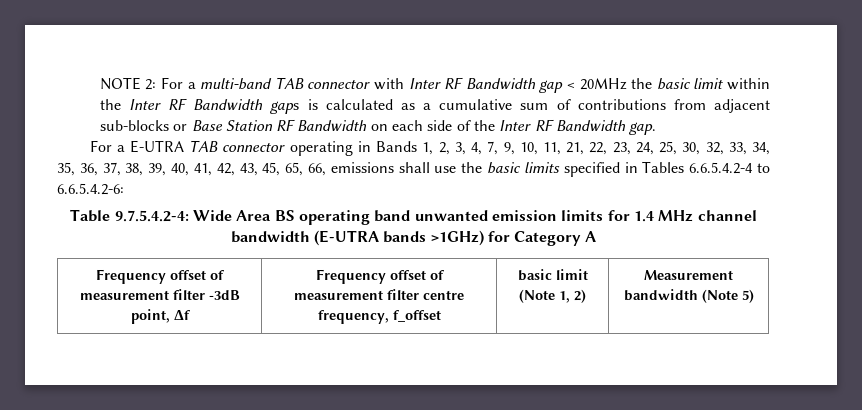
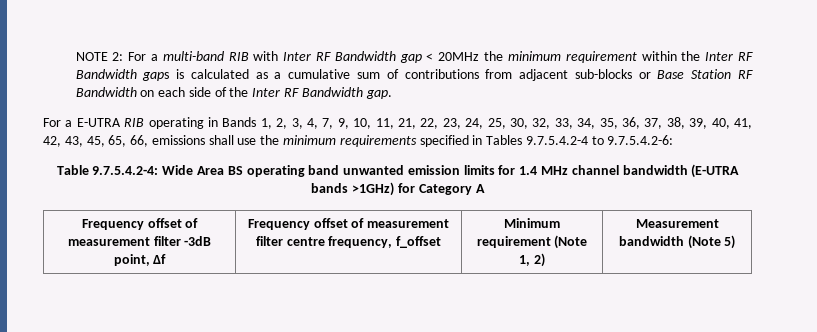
[274,77,371,89] TAB connector -> [228,52,249,61] RIB
[656,78,724,90] basic limit -> [507,51,637,63] minimum requirement
[189,140,286,152] TAB connector -> [124,118,145,127] RIB
[487,162,560,174] basic limits -> [283,135,417,147] minimum requirements
[689,162,771,174] [57,183,124,195] 6.6.5.4.2-4 to 6.6.5.4.2-6: -> [525,135,674,145] 9.7.5.4.2-4 to 9.7.5.4.2-6:
[517,269,588,281] basic limit -> [504,218,560,228] [476,236,551,248] Minimum requirement

